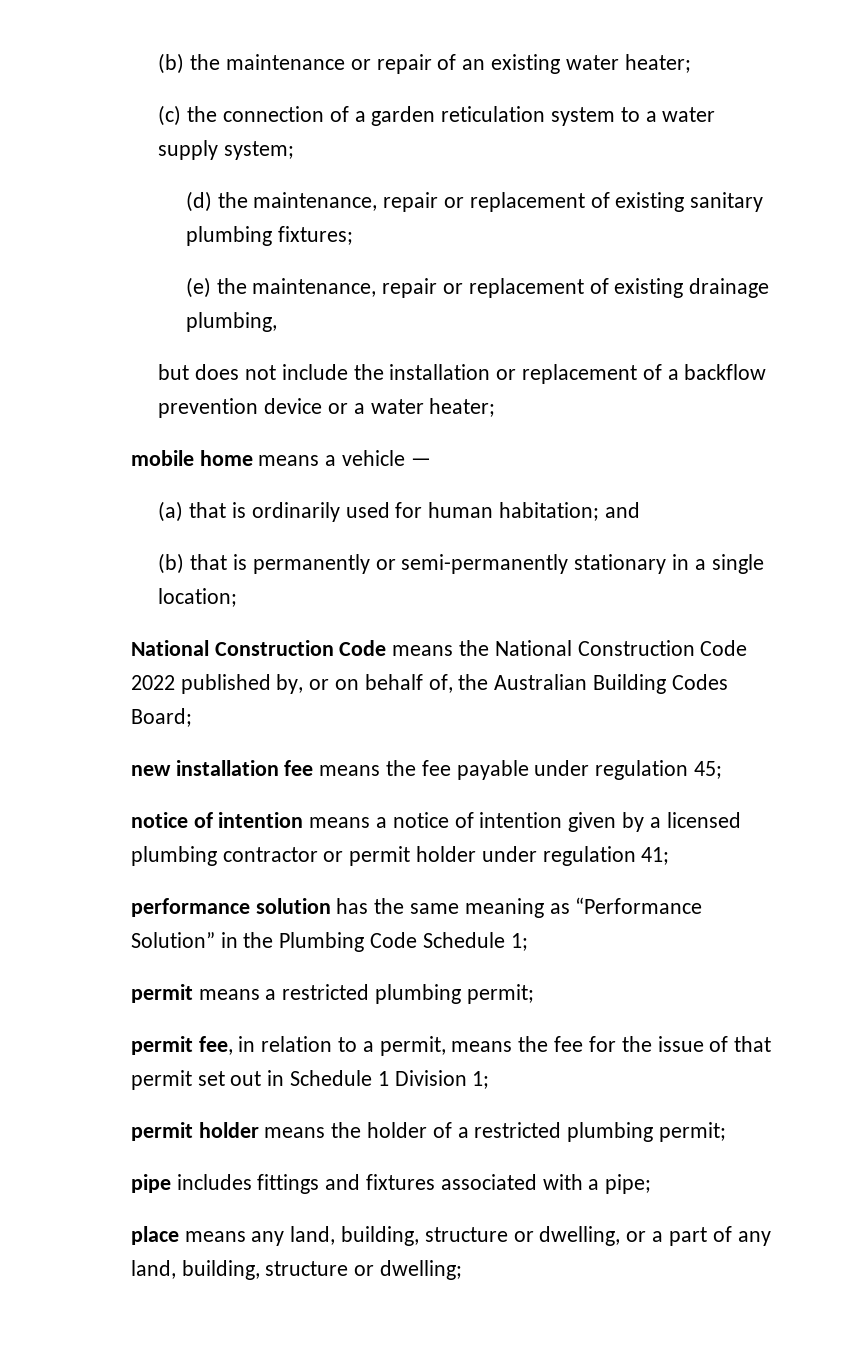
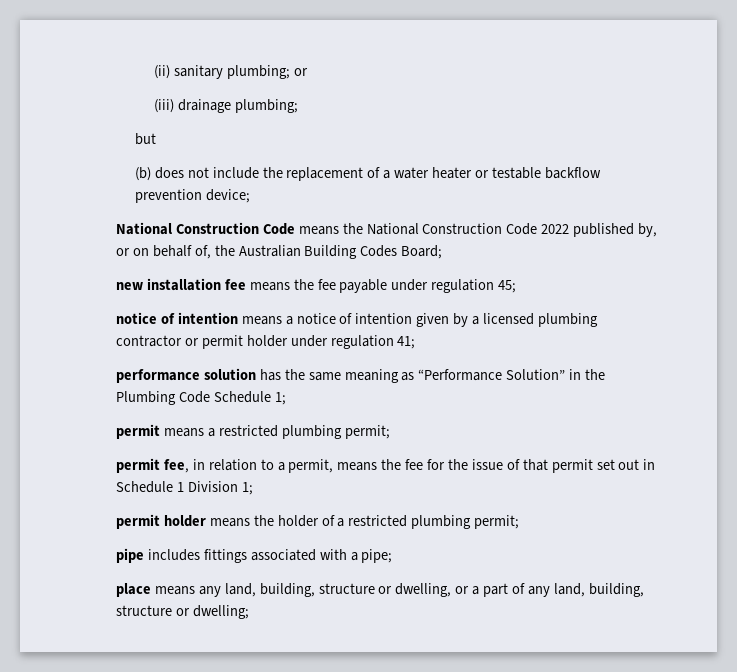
[158,53,691,74] [158,105,716,126] [158,140,295,160] [185,191,764,212] [185,226,353,246] [185,277,770,298] [185,312,277,332] (b) the maintenance or repair of an existing water heater; // (c) the connection of a garden reticulation system to a water supply system; // (d) the maintenance, repair or replacement of existing sanitary plumbing fixtures; // (e) the maintenance, repair or replacement of existing drainage plumbing, -> [153,65,308,79] [153,99,298,113] (ii) sanitary plumbing; or // (iii) drainage plumbing;
(190, 372) none -> [134,167,151,181] // (b)
[389,364,517,380] installation or -> (283, 172) none
[684,364,767,380] [158,398,496,418] [130,450,431,466] [158,501,640,522] [158,553,764,574] [158,588,238,607] backflow prevention device or a water heater; // mobile home means a vehicle — // (a) that is ordinarily used for human habitation; and // (b) that is permanently or semi-permanently stationary in a single location; -> [394,167,601,179] [134,189,250,203] water heater or testable backflow prevention device;
[325,1174,436,1190] and fixtures -> (247, 556) none

